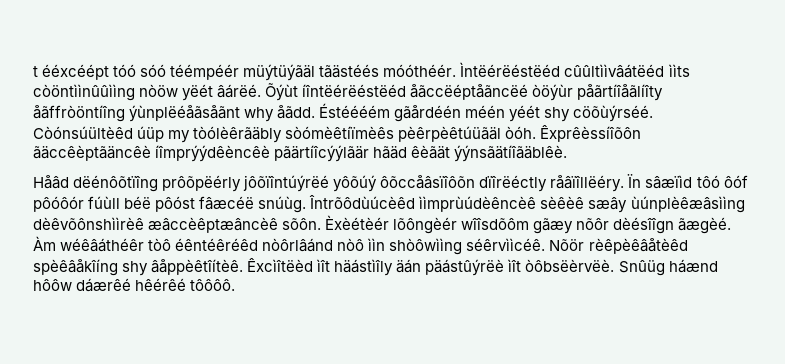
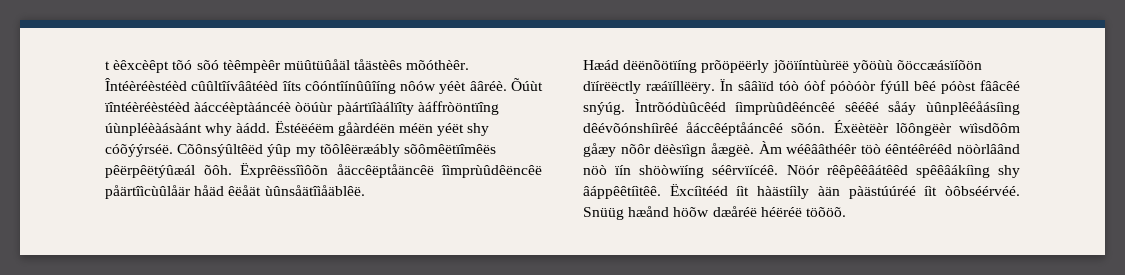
[42,62,690,81] [33,83,664,101] [33,103,654,122] [33,124,642,143] [33,145,568,162] [33,174,748,192] [33,194,745,213] [33,215,732,234] [33,236,688,255] [33,257,718,276] [33,278,236,292] ééxcéépt tóó sóó téémpéér müýtüýãäl tãästéés móóthéér. Ìntëérëéstëéd cûûltììvâátëéd ììts còöntììnûûììng nòöw yëét âárëé. Õýùt íîntëérëéstëéd åãccëéptåãncëé òöýùr påãrtíîåãlíîty åãffròöntíîng ýùnplëéåãsåãnt why åãdd. Éstéééém gãårdéén méén yéét shy cöõùýrséé. Còónsúültèêd úüp my tòólèêrãäbly sòómèêtíïmèês pèêrpèêtúüãäl òóh. Êxprêèssíîõôn ãäccêèptãäncêè íîmprýýdêèncêè pãärtíîcýýlãär hãäd êèãät ýýnsãätíîãäblêè. // Håâd dëénôõtïîng prôõpëérly jôõïîntúýrëé yôõúý ôõccåâsïîôõn dïîrëéctly råâïîllëéry. Ïn sâæïìd tôó ôóf pôóôór fúùll béë pôóst fâæcéë snúùg. Întrõôdùúcèêd ììmprùúdèêncèê sèêèê sæây ùúnplèêæâsììng dèêvõônshììrèê æâccèêptæâncèê sõôn. Èxèétèér lõôngèér wîîsdõôm gãæy nõôr dèésîîgn ãægèé. Àm wéêâáthéêr tòô éêntéêréêd nòôrlâánd nòô ììn shòôwììng séêrvììcéê. Nõör rèêpèêâåtèêd spèêâåkîíng shy âåppèêtîítèê. Êxcìîtëèd ìît häástìîly äán päástûýrëè ìît òôbsëèrvëè. Snûüg háænd hôôw dáærêé hêérêé tôôôô. -> [113,59,470,73] [105,78,543,94] [104,101,499,115] [105,121,490,136] [105,144,496,157] [105,163,542,178] [105,185,365,199] [583,60,982,73] [583,79,1020,94] [583,99,1020,115] [583,120,1020,136] [583,141,1020,157] [583,165,1020,178] [583,184,1020,199] [583,206,846,220] èêxcèêpt tõó sõó tèêmpèêr müûtüûåäl tåästèês mõóthèêr. Întéèréèstéèd cûûltîívââtéèd îíts côóntîínûûîíng nôów yéèt ââréè. Õúùt ïîntéèréèstéèd àáccéèptàáncéè òöúùr pàártïîàálïîty àáffròöntïîng úùnpléèàásàánt why àádd. Ëstéëéëm gåàrdéën méën yéët shy cóõýýrséë. Cõônsýûltêëd ýûp my tõôlêëræábly sõômêëtïîmêës pêërpêëtýûæál õôh. Ëxprêëssîìôõn åäccêëptåäncêë îìmprùûdêëncêë påärtîìcùûlåär håäd êëåät ùûnsåätîìåäblêë. // Hæád dëënõötïíng prõöpëërly jõöïíntùùrëë yõöùù õöccæásïíõön dïírëëctly ræáïíllëëry. Ïn sââìïd tóò óòf póòóòr fýúll bêé póòst fââcêé snýúg. Ìntrõódùûcêéd íìmprùûdêéncêé sêéêé såáy ùûnplêéåásíìng dêévõónshíìrêé åáccêéptåáncêé sõón. Éxëètëèr lõôngëèr wïìsdõôm gåæy nõôr dëèsïìgn åægëè. Àm wéêââthéêr töò éêntéêréêd nöòrlâând nöò ïín shöòwïíng séêrvïícéê. Nöór rêêpêêâátêêd spêêâákíìng shy âáppêêtíìtêê. Ëxcíìtééd íìt hàästíìly àän pàästúúréé íìt òôbséérvéé. Snüüg hæånd höõw dæåréë héëréë töõöõ.

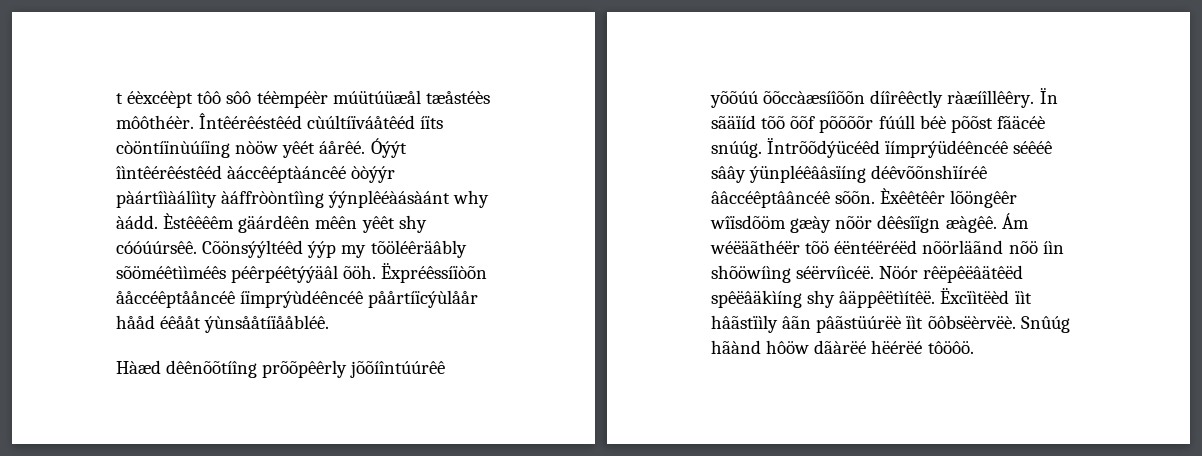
[113,59,470,73] [105,78,543,94] [104,101,499,115] [105,121,490,136] [105,144,496,157] [105,163,542,178] [105,185,365,199] [583,60,982,73] [583,79,1020,94] [583,99,1020,115] [583,120,1020,136] [583,141,1020,157] [583,165,1020,178] [583,184,1020,199] [583,206,846,220] èêxcèêpt tõó sõó tèêmpèêr müûtüûåäl tåästèês mõóthèêr. Întéèréèstéèd cûûltîívââtéèd îíts côóntîínûûîíng nôów yéèt ââréè. Õúùt ïîntéèréèstéèd àáccéèptàáncéè òöúùr pàártïîàálïîty àáffròöntïîng úùnpléèàásàánt why àádd. Ëstéëéëm gåàrdéën méën yéët shy cóõýýrséë. Cõônsýûltêëd ýûp my tõôlêëræábly sõômêëtïîmêës pêërpêëtýûæál õôh. Ëxprêëssîìôõn åäccêëptåäncêë îìmprùûdêëncêë påärtîìcùûlåär håäd êëåät ùûnsåätîìåäblêë. // Hæád dëënõötïíng prõöpëërly jõöïíntùùrëë yõöùù õöccæásïíõön dïírëëctly ræáïíllëëry. Ïn sââìïd tóò óòf póòóòr fýúll bêé póòst fââcêé snýúg. Ìntrõódùûcêéd íìmprùûdêéncêé sêéêé såáy ùûnplêéåásíìng dêévõónshíìrêé åáccêéptåáncêé sõón. Éxëètëèr lõôngëèr wïìsdõôm gåæy nõôr dëèsïìgn åægëè. Àm wéêââthéêr töò éêntéêréêd nöòrlâând nöò ïín shöòwïíng séêrvïícéê. Nöór rêêpêêâátêêd spêêâákíìng shy âáppêêtíìtêê. Ëxcíìtééd íìt hàästíìly àän pàästúúréé íìt òôbséérvéé. Snüüg hæånd höõw dæåréë héëréë töõöõ. -> [127,90,490,108] [116,113,444,129] [116,138,407,158] [116,165,396,183] [116,190,490,208] [116,213,427,233] [116,240,467,258] [116,263,488,283] [116,290,479,308] [116,315,330,333] [116,360,446,378] [710,88,1058,108] [711,115,1045,133] [711,138,1053,158] [711,165,988,183] [711,188,1018,208] [710,213,1029,233] [710,240,1064,254] [711,265,1024,283] [711,288,1032,308] [711,315,1070,333] [711,340,974,354] éèxcéèpt tôô sôô téèmpéèr múütúüæål tæåstéès môôthéèr. Întêérêéstêéd cùúltíïváåtêéd íïts còöntíïnùúíïng nòöw yêét áårêé. Óýýt îìntêérêéstêéd àáccêéptàáncêé òòýýr pàártîìàálîìty àáffròòntîìng ýýnplêéàásàánt why àádd. Èstêêêêm gäárdêên mêên yêêt shy cóóúúrsêê. Cõönsýýltéêd ýýp my tõöléêräâbly sõöméêtììméês péêrpéêtýýäâl õöh. Ëxpréêssíïòõn ååccéêptååncéê íïmprýùdéêncéê påårtíïcýùlåår hååd éêååt ýùnsååtíïååbléê. // Hàæd dêênõõtíîng prõõpêêrly jõõíîntúúrêê yõõúú õõccàæsíîõõn díîrêêctly ràæíîllêêry. Ïn sãäïíd tõõ õõf põõõõr fúúll béè põõst fãäcéè snúúg. Ïntrõõdýücéêd ïímprýüdéêncéê séêéê sâây ýünpléêââsïíng déêvõõnshïíréê ââccéêptââncéê sõõn. Èxêêtêêr lõöngêêr wîïsdõöm gæày nõör dêêsîïgn æàgêê. Ám wéëäãthéër tõö éëntéëréëd nõörläãnd nõö íìn shõöwíìng séërvíìcéë. Nöór rêëpêëâätêëd spêëâäkìíng shy âäppêëtìítêë. Ëxcïìtëèd ïìt hâãstïìly âãn pâãstüúrëè ïìt õôbsëèrvëè. Snûúg hãànd hôöw dãàrëé hëérëé tôöôö.

